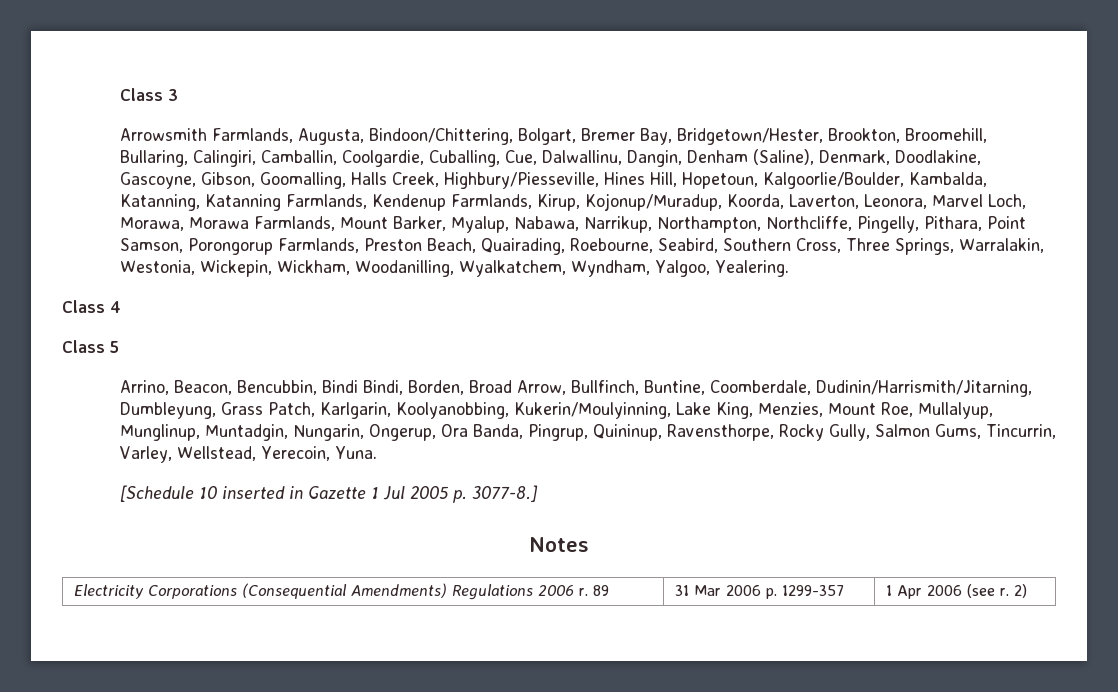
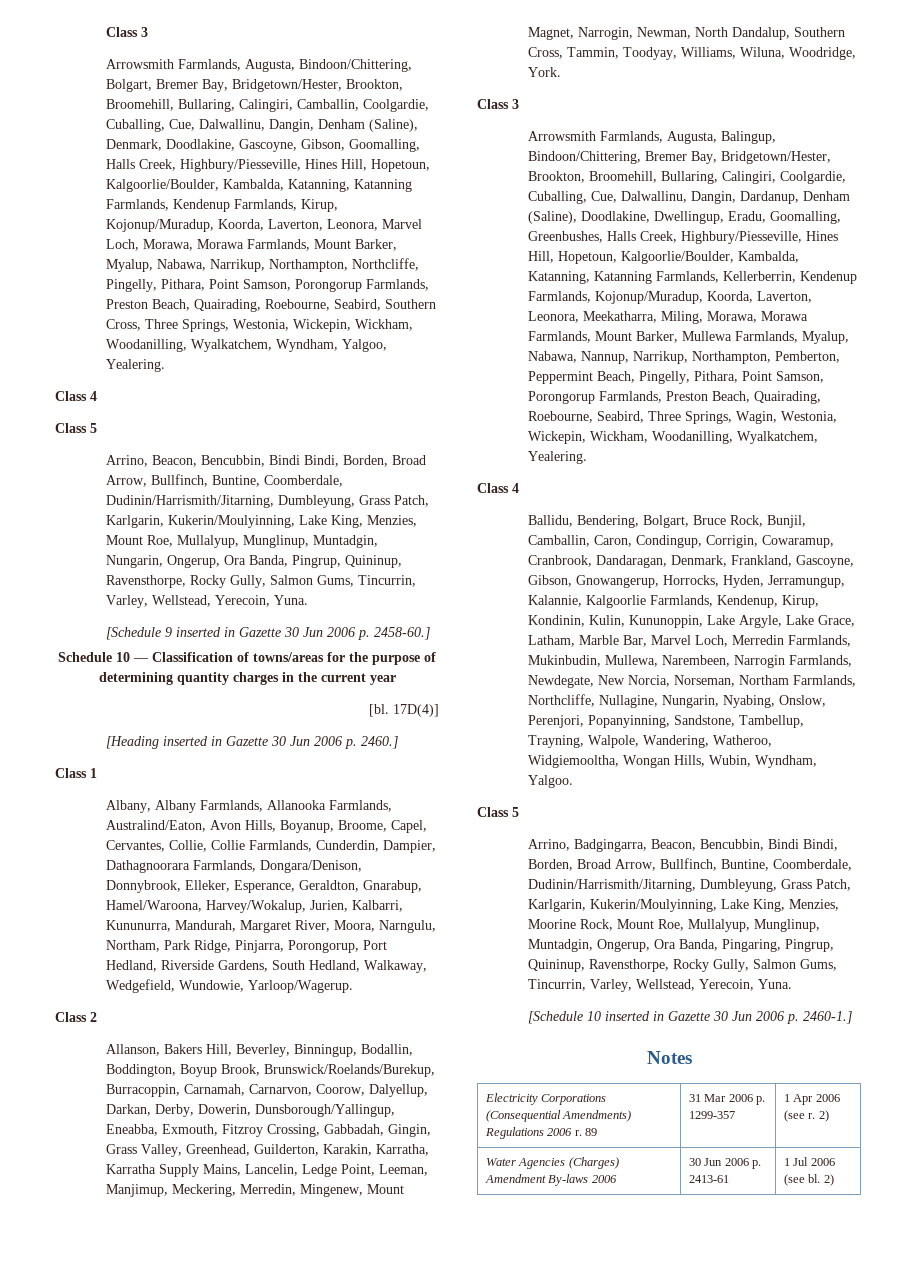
[958,238,1044,253] Warralakin, -> (230, 325) none
[395,402,509,419] Koolyanobbing, -> (165, 521) none
(377, 452) none -> [106,627,431,640] [58,652,436,665] [98,672,396,685] [369,704,439,717] [106,736,399,749] [55,768,97,778] [106,800,393,813] [106,820,428,833] [106,840,437,853] [106,860,363,873] [106,880,423,893] [106,900,404,913] [106,920,437,933] [106,940,388,953] [106,960,428,973] [106,979,354,993] [55,1012,97,1022] [106,1044,414,1057] [106,1064,436,1077] [106,1084,429,1097] [106,1104,396,1117] [106,1124,432,1137] [106,1144,430,1157] [106,1164,429,1177] [106,1184,405,1197] [528,27,846,40] [528,47,857,60] [528,67,562,77] [477,99,519,109] [528,131,777,144] [528,151,832,164] [528,171,847,184] [528,191,851,204] [528,211,842,224] [528,231,839,244] [528,251,800,264] [528,271,858,284] [528,291,813,304] [528,311,809,324] [528,331,850,344] [528,351,841,364] [528,371,825,384] [528,391,822,404] [528,411,838,424] [528,431,819,444] [528,451,588,464] [477,483,519,493] [528,515,807,528] [528,535,835,548] [528,555,855,568] [528,575,846,588] [528,595,820,608] [528,615,856,628] [528,635,852,647] [528,655,853,668] [528,675,857,688] [528,694,827,708] [528,715,805,728] [528,735,773,748] [528,755,818,768] [528,775,574,788] [477,807,519,817] [528,839,839,852] [528,858,853,871] [528,879,852,892] [528,899,840,912] [528,919,821,932] [528,939,835,952] [528,959,838,972] [528,979,793,992] // [Schedule 9 inserted in Gazette 30 Jun 2006 p. 2458-60.] // Schedule 10 — Classification of towns/areas for the purpose of determining quantity charges in the current year // [bl. 17D(4)] // [Heading inserted in Gazette 30 Jun 2006 p. 2460.] // Class 1 // Albany, Albany Farmlands, Allanooka Farmlands, Australind/Eaton, Avon Hills, Boyanup, Broome, Capel, Cervantes, Collie, Collie Farmlands, Cunderdin, Dampier, Dathagnoorara Farmlands, Dongara/Denison, Donnybrook, Elleker, Esperance, Geraldton, Gnarabup, Hamel/Waroona, Harvey/Wokalup, Jurien, Kalbarri, Kununurra, Mandurah, Margaret River, Moora, Narngulu, Northam, Park Ridge, Pinjarra, Porongorup, Port Hedland, Riverside Gardens, South Hedland, Walkaway, Wedgefield, Wundowie, Yarloop/Wagerup. // Class 2 // Allanson, Bakers Hill, Beverley, Binningup, Bodallin, Boddington, Boyup Brook, Brunswick/Roelands/Burekup, Burracoppin, Carnamah, Carnarvon, Coorow, Dalyellup, Darkan, Derby, Dowerin, Dunsborough/Yallingup, Eneabba, Exmouth, Fitzroy Crossing, Gabbadah, Gingin, Grass Valley, Greenhead, Guilderton, Karakin, Karratha, Karratha Supply Mains, Lancelin, Ledge Point, Leeman, Manjimup, Meckering, Merredin, Mingenew, Mount Magnet, Narrogin, Newman, North Dandalup, Southern Cross, Tammin, Toodyay, Williams, Wiluna, Woodridge, York. // Class 3 // Arrowsmith Farmlands, Augusta, Balingup, Bindoon/Chittering, Bremer Bay, Bridgetown/Hester, Brookton, Broomehill, Bullaring, Calingiri, Coolgardie, Cuballing, Cue, Dalwallinu, Dangin, Dardanup, Denham (Saline), Doodlakine, Dwellingup, Eradu, Goomalling, Greenbushes, Halls Creek, Highbury/Piesseville, Hines Hill, Hopetoun, Kalgoorlie/Boulder, Kambalda, Katanning, Katanning Farmlands, Kellerberrin, Kendenup Farmlands, Kojonup/Muradup, Koorda, Laverton, Leonora, Meekatharra, Miling, Morawa, Morawa Farmlands, Mount Barker, Mullewa Farmlands, Myalup, Nabawa, Nannup, Narrikup, Northampton, Pemberton, Peppermint Beach, Pingelly, Pithara, Point Samson, Porongorup Farmlands, Preston Beach, Quairading, Roebourne, Seabird, Three Springs, Wagin, Westonia, Wickepin, Wickham, Woodanilling, Wyalkatchem, Yealering. // Class 4 // Ballidu, Bendering, Bolgart, Bruce Rock, Bunjil, Camballin, Caron, Condingup, Corrigin, Cowaramup, Cranbrook, Dandaragan, Denmark, Frankland, Gascoyne, Gibson, Gnowangerup, Horrocks, Hyden, Jerramungup, Kalannie, Kalgoorlie Farmlands, Kendenup, Kirup, Kondinin, Kulin, Kununoppin, Lake Argyle, Lake Grace, Latham, Marble Bar, Marvel Loch, Merredin Farmlands, Mukinbudin, Mullewa, Narembeen, Narrogin Farmlands, Newdegate, New Norcia, Norseman, Northam Farmlands, Northcliffe, Nullagine, Nungarin, Nyabing, Onslow, Perenjori, Popanyinning, Sandstone, Tambellup, Trayning, Walpole, Wandering, Watheroo, Widgiemooltha, Wongan Hills, Wubin, Wyndham, Yalgoo. // Class 5 // Arrino, Badgingarra, Beacon, Bencubbin, Bindi Bindi, Borden, Broad Arrow, Bullfinch, Buntine, Coomberdale, Dudinin/Harrismith/Jitarning, Dumbleyung, Grass Patch, Karlgarin, Kukerin/Moulyinning, Lake King, Menzies, Moorine Rock, Mount Roe, Mullalyup, Munglinup, Muntadgin, Ongerup, Ora Banda, Pingaring, Pingrup, Quininup, Ravensthorpe, Rocky Gully, Salmon Gums, Tincurrin, Varley, Wellstead, Yerecoin, Yuna.
[370,485,538,503] 1 Jul 2005 p. 3077-8.] -> [713,1011,853,1024] 30 Jun 2006 p. 2460-1.]
(1028, 591) none -> [486,1157,619,1169] [485,1174,617,1186] [689,1158,762,1169] [689,1175,730,1183] [784,1157,835,1166] [784,1174,834,1186] // Water Agencies (Charges) Amendment By-laws 2006 | 30 Jun 2006 p. 2413-61 | 1 Jul 2006 (see bl. 2)

